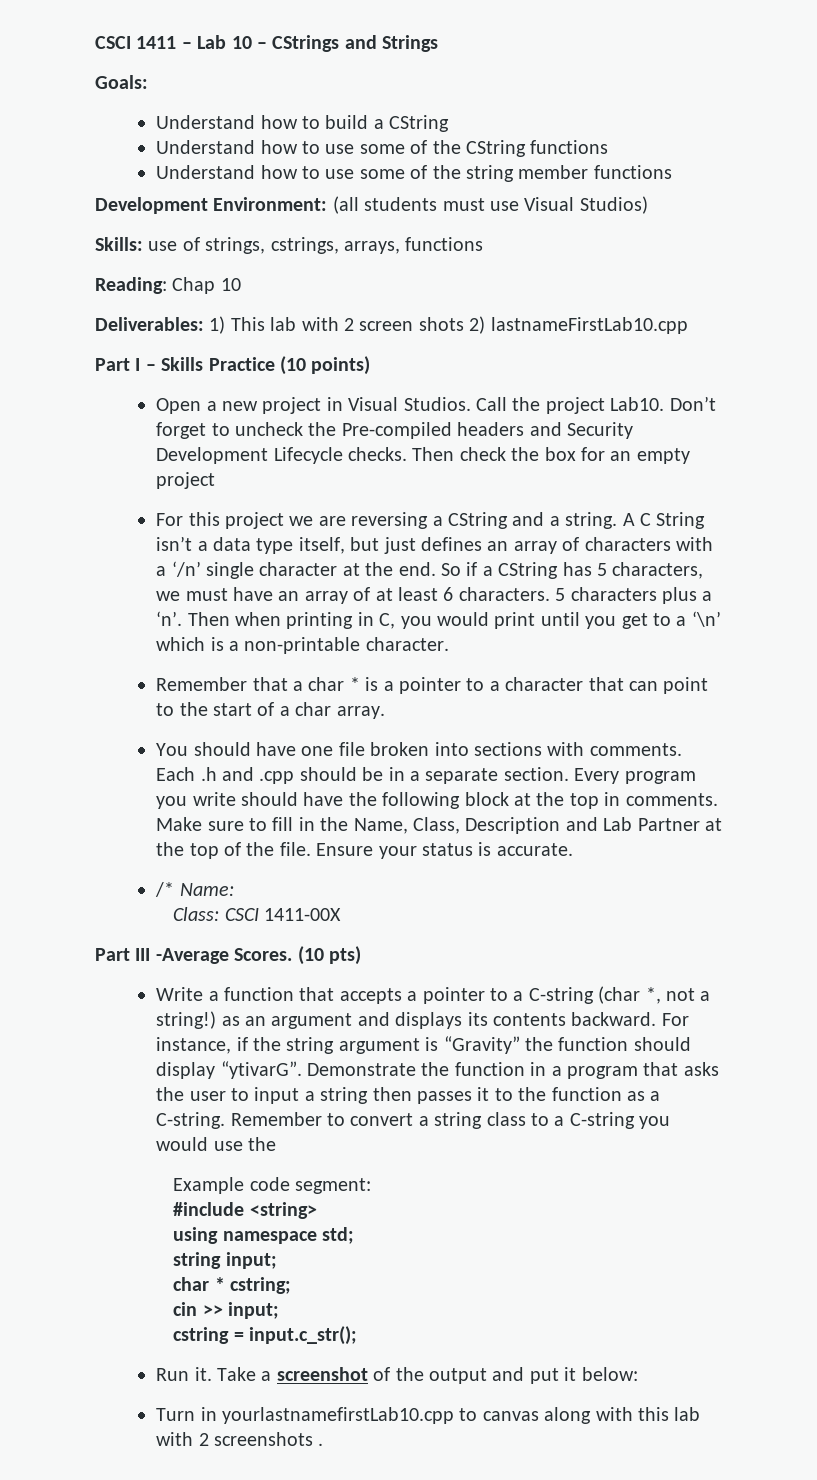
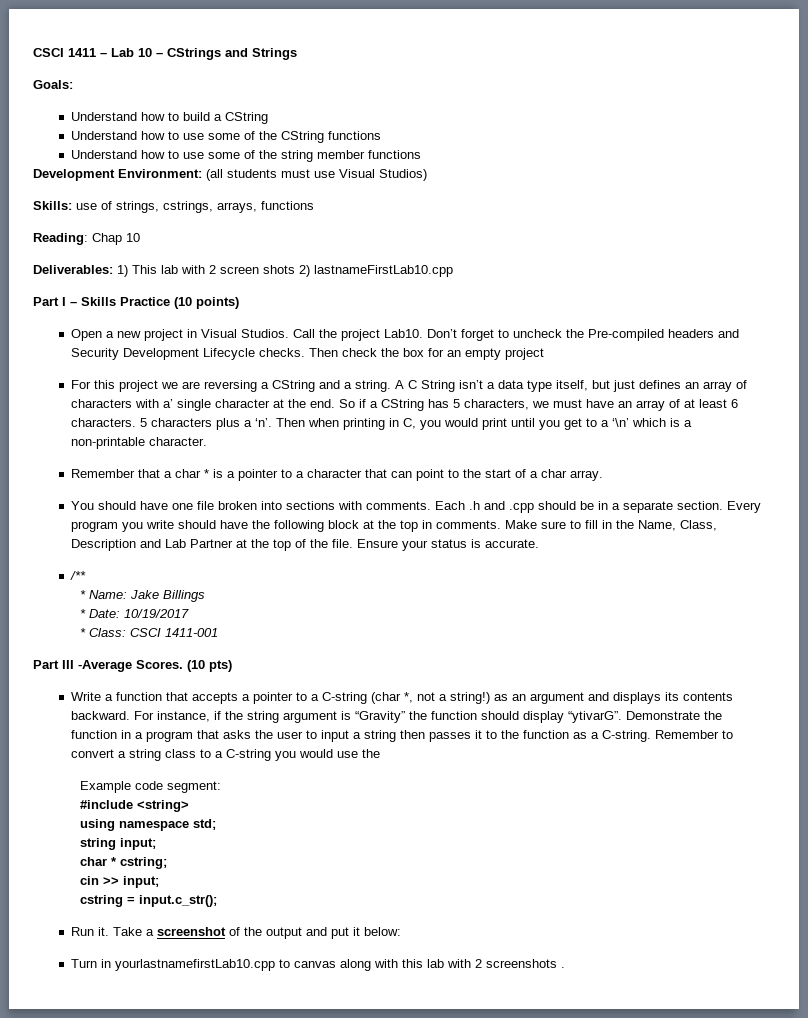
[156,561,201,577] a ‘/n’ -> [162,399,173,408] a’
[155,882,175,897] /* -> [69,571,86,580] [80,590,87,599] /** // *
(234, 889) // -> [130,590,206,602] [80,609,190,618] [80,628,87,637] Jake Billings // * Date: 10/19/2017 // *
[264,908,342,921] 1411-00X -> [165,628,219,637] 1411-001

